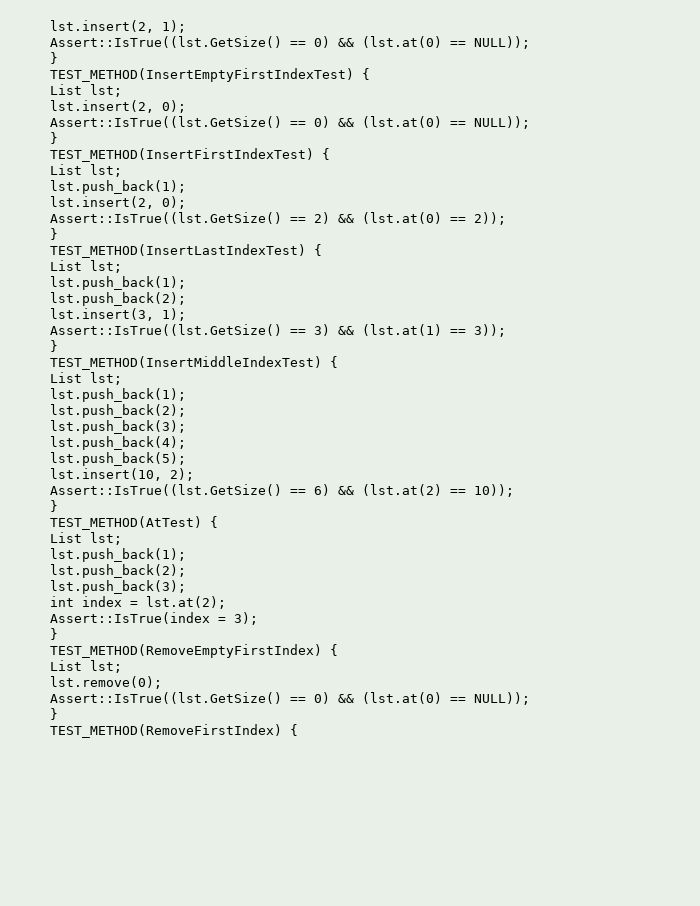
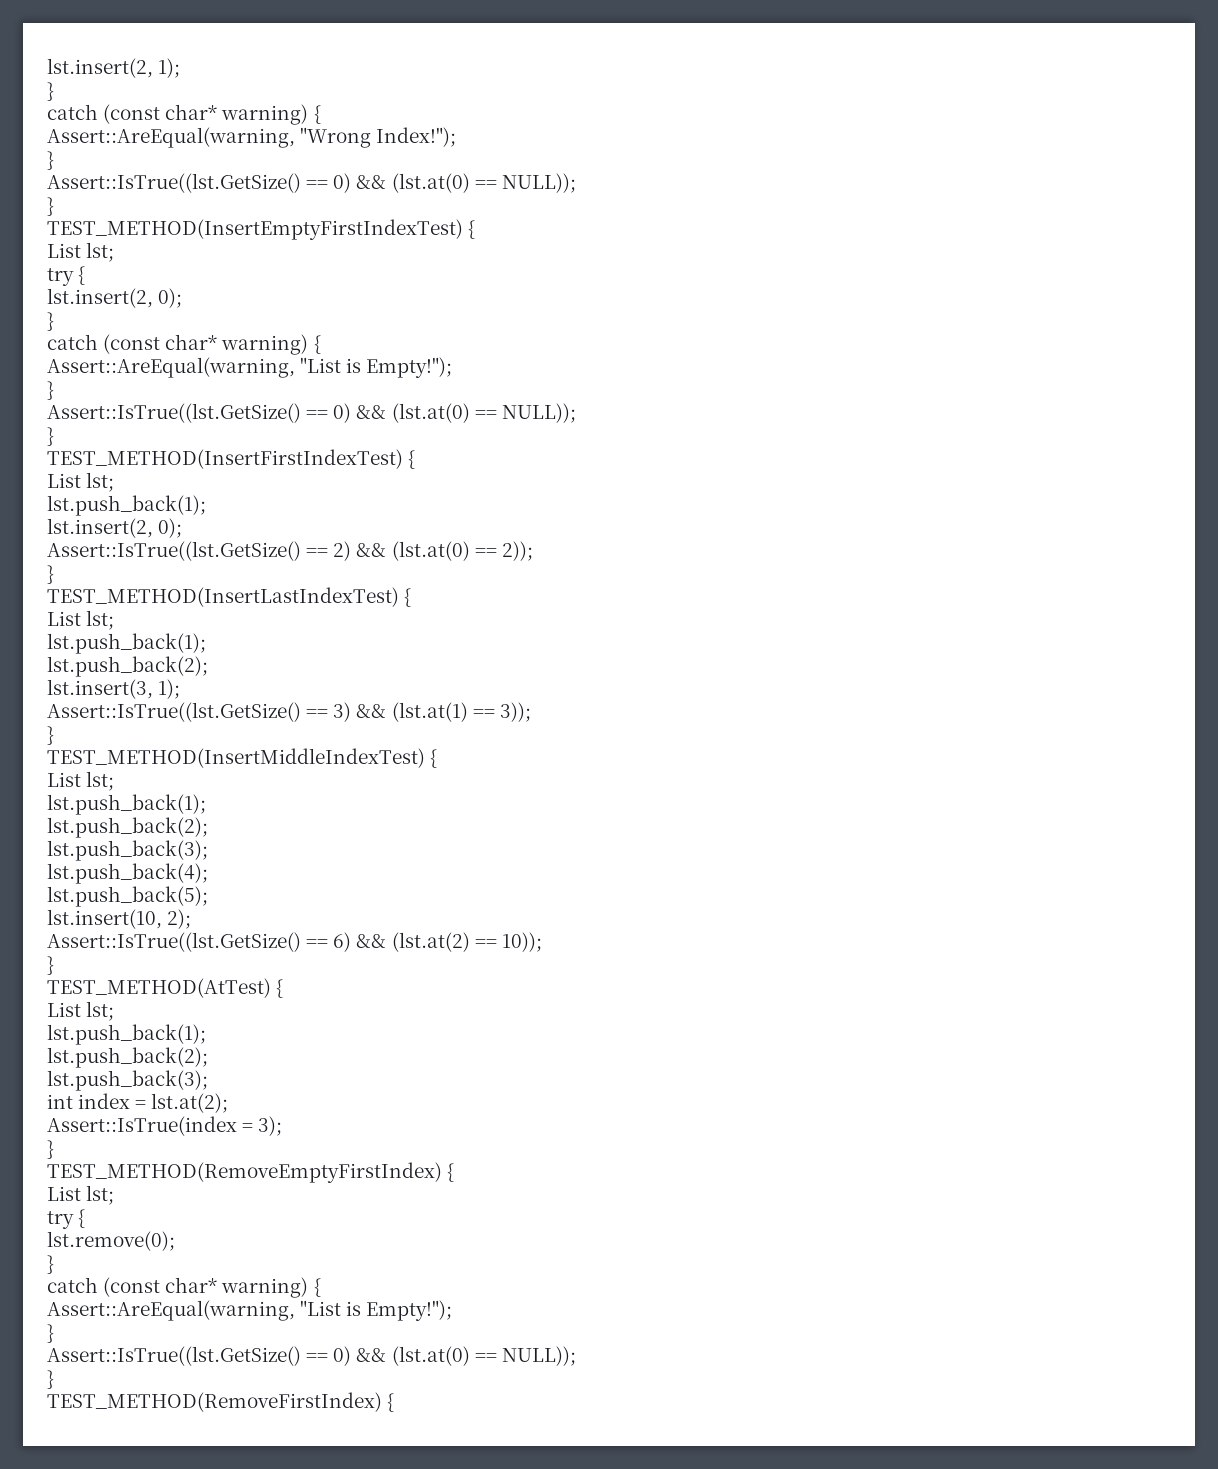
(186, 26) none -> [47,82,54,101] [47,104,321,125] [47,127,457,148] [47,151,54,170] // } // catch (const char* warning) { // Assert::AreEqual(warning, "Wrong Index!"); // }
[50,100,186,113] // lst.insert(2, 0); -> [47,266,86,286] [47,288,183,308] [47,312,54,331] [47,334,321,355] [47,357,453,378] [47,381,54,400] // try { // lst.insert(2, 0); // } // catch (const char* warning) { // Assert::AreEqual(warning, "List is Empty!"); // }
(122, 666) none -> [47,1209,86,1229] // try {
(162, 682) none -> [47,1255,54,1274] [47,1277,321,1298] [47,1300,453,1321] [47,1324,54,1343] // } // catch (const char* warning) { // Assert::AreEqual(warning, "List is Empty!"); // }

